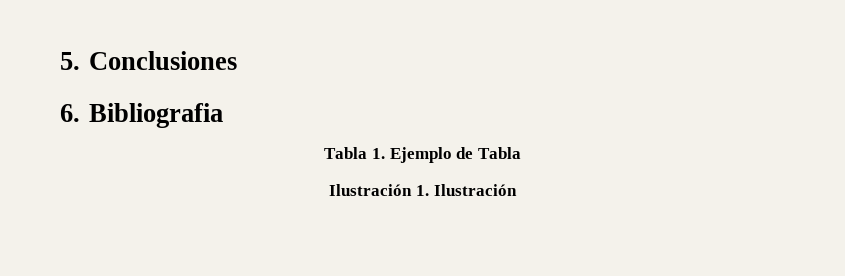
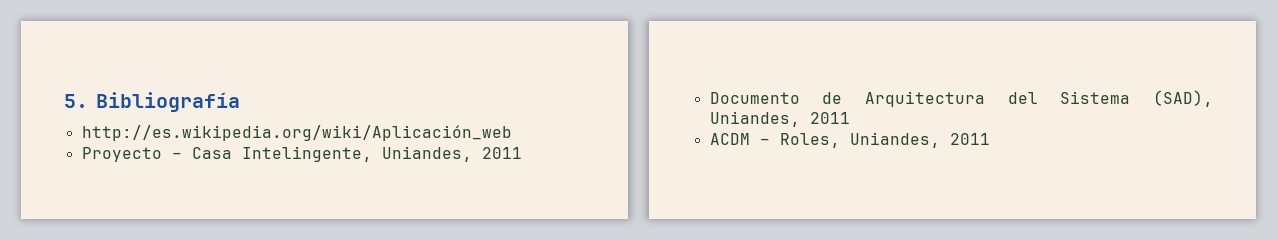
[88,51,237,70] [60,103,223,128] [324,147,521,163] [329,184,517,196] Conclusiones // 6. Bibliografia // Tabla 1. Ejemplo de Tabla // Ilustración 1. Ilustración -> [96,92,240,112] [81,125,512,141] [81,146,522,162] [709,90,1213,107] [709,111,850,127] [709,132,990,148] Bibliografía // http://es.wikipedia.org/wiki/Aplicación_web // Proyecto – Casa Intelingente, Uniandes, 2011 // Documento de Arquitectura del Sistema (SAD), Uniandes, 2011 // ACDM – Roles, Uniandes, 2011

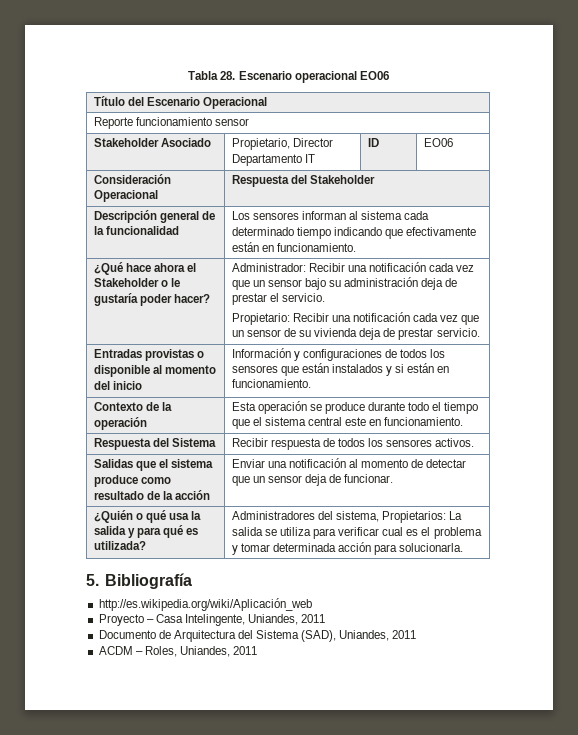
(64, 101) none -> [188,71,389,83] [93,96,268,109] [93,117,249,129] [93,138,211,147] [231,138,333,150] [231,154,315,166] [367,138,379,147] [423,138,453,147] [93,174,171,184] [93,190,158,202] [231,175,375,187] [93,210,215,223] [93,226,179,235] [231,211,430,220] [231,227,477,239] [231,242,356,252] [93,262,197,275] [93,278,180,287] [93,293,210,306] [231,262,475,272] [231,277,458,290] [231,293,325,305] [231,312,480,325] [231,328,480,340] [93,349,204,361] [93,365,216,377] [93,381,142,390] [231,348,446,361] [231,363,450,376] [231,379,311,388] [93,402,172,411] [93,417,147,430] [231,401,479,414] [231,417,464,429] [93,438,216,450] [231,438,475,450] [93,459,214,471] [93,475,171,487] [93,490,211,500] [231,458,467,468] [231,474,394,486] [93,510,202,523] [93,525,199,538] [93,541,146,550] [231,511,463,523] [231,527,482,539] [231,542,464,555] Tabla 28. Escenario operacional EO06 // Título del Escenario Operacional // Reporte funcionamiento sensor // Stakeholder Asociado | Propietario, Director Departamento IT | ID | EO06 // Consideración Operacional | Respuesta del Stakeholder // Descripción general de la funcionalidad | Los sensores informan al sistema cada determinado tiempo indicando que efectivamente están en funcionamiento. // ¿Qué hace ahora el Stakeholder o le gustaría poder hacer? | Administrador: Recibir una notificación cada vez que un sensor bajo su administración deja de prestar el servicio. // Propietario: Recibir una notificación cada vez que un sensor de su vivienda deja de prestar servicio. // Entradas provistas o disponible al momento del inicio | Información y configuraciones de todos los sensores que están instalados y si están en funcionamiento. // Contexto de la operación | Esta operación se produce durante todo el tiempo que el sistema central este en funcionamiento. // Respuesta del Sistema | Recibir respuesta de todos los sensores activos. // Salidas que el sistema produce como resultado de la acción | Enviar una notificación al momento de detectar que un sensor deja de funcionar. // ¿Quién o qué usa la salida y para qué es utilizada? | Administradores del sistema, Propietarios: La salida se utiliza para verificar cual es el problema y tomar determinada acción para solucionarla. //

